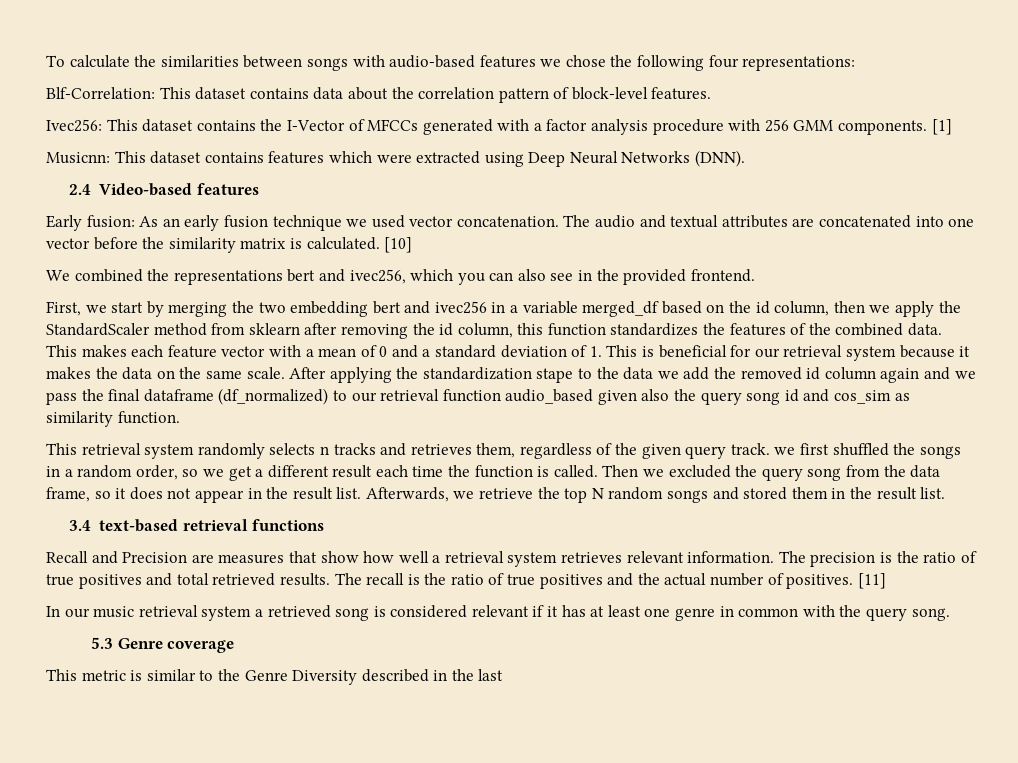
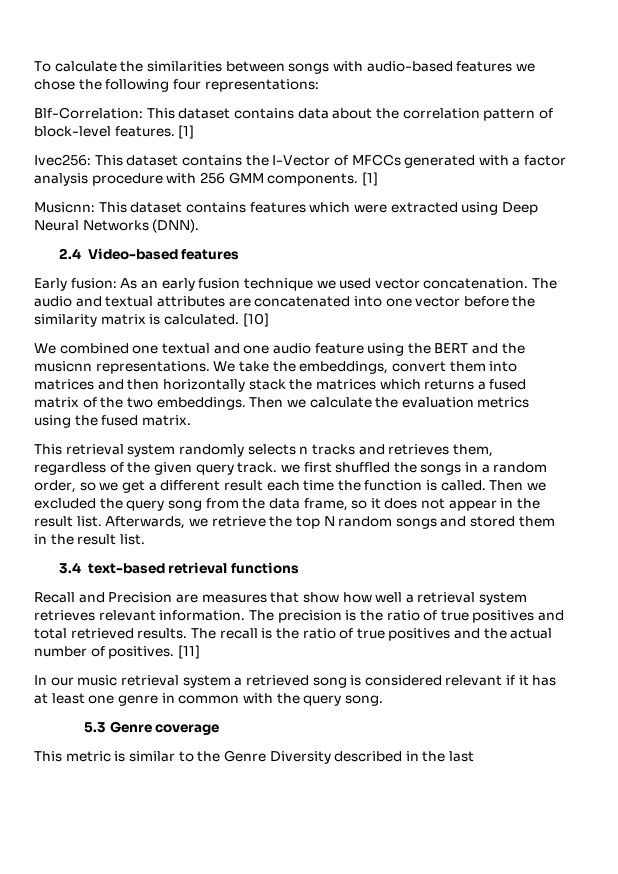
(712, 93) none -> [178,125,195,139] [1]
[147,269,755,285] [46,301,961,317] [46,323,943,339] [46,345,971,361] [46,367,976,383] [46,388,910,405] [46,411,180,427] the representations bert and ivec256, which you can also see in the provided frontend. // First, we start by merging the two embedding bert and ivec256 in a variable merged_df based on the id column, then we apply the StandardScaler method from sklearn after removing the id column, this function standardizes the features of the combined data. This makes each feature vector with a mean of 0 and a standard deviation of 1. This is beneficial for our retrieval system because it makes the data on the same scale. After applying the standardization stape to the data we add the removed id column again and we pass the final dataframe (df_normalized) to our retrieval function audio_based given also the query song id and cos_sim as similarity function. -> [132,343,525,356] [34,361,518,374] [34,379,527,392] [34,397,530,410] [34,415,191,428] one textual and one audio feature using the BERT and the musicnn representations. We take the embeddings, convert them into matrices and then horizontally stack the matrices which returns a fused matrix of the two embeddings. Then we calculate the evaluation metrics using the fused matrix.

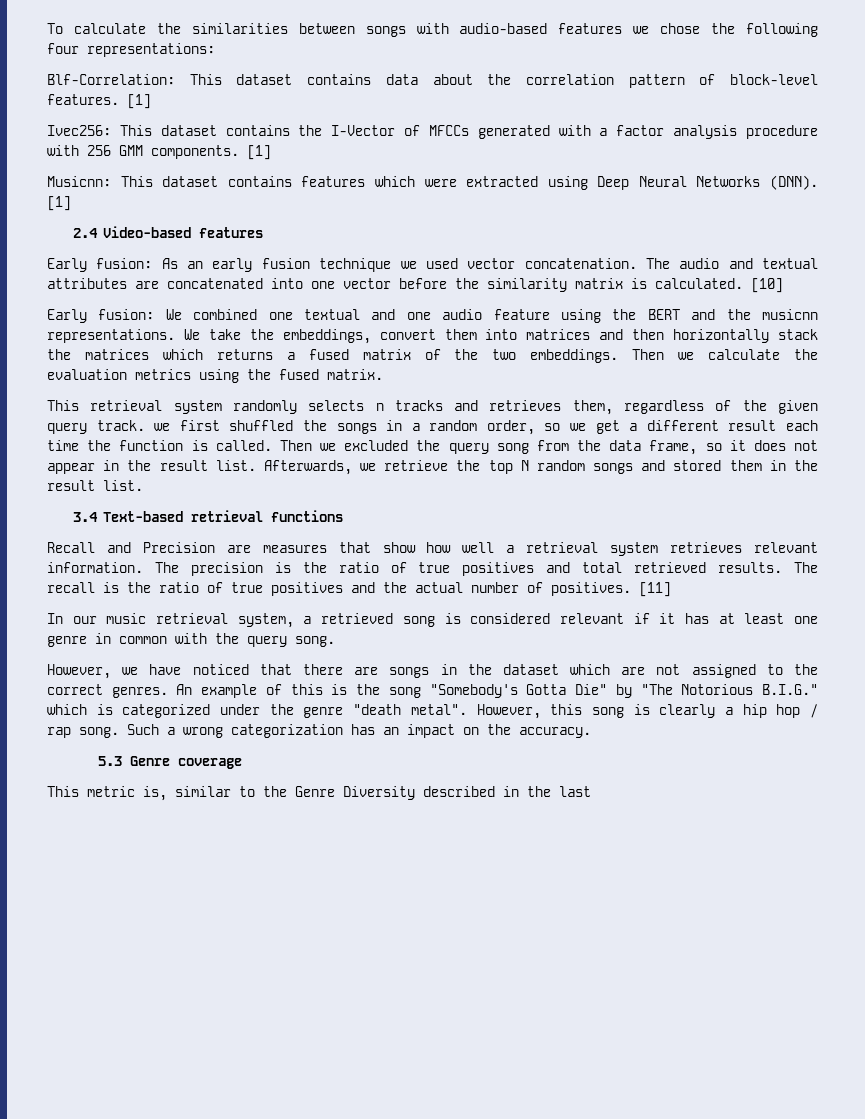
(200, 226) none -> [47,196,71,211] [1]
(269, 320) none -> [47,309,155,323] Early fusion:
[87,563,165,574] text-based -> [103,511,184,522] Text-based
[182,675,231,688] system -> [237,613,294,628] system,
(383, 700) none -> [47,664,818,679] [47,684,819,698] [47,704,818,719] [47,724,591,738] // However, we have noticed that there are songs in the dataset which are not assigned to the correct genres. An example of this is the song "Somebody's Gotta Die" by "The Notorious B.I.G." which is categorized under the genre "death metal". However, this song is clearly a hip hop / rap song. Such a wrong categorization has an impact on the accuracy.
[114,751,126,762] is -> [143,786,167,801] is,

